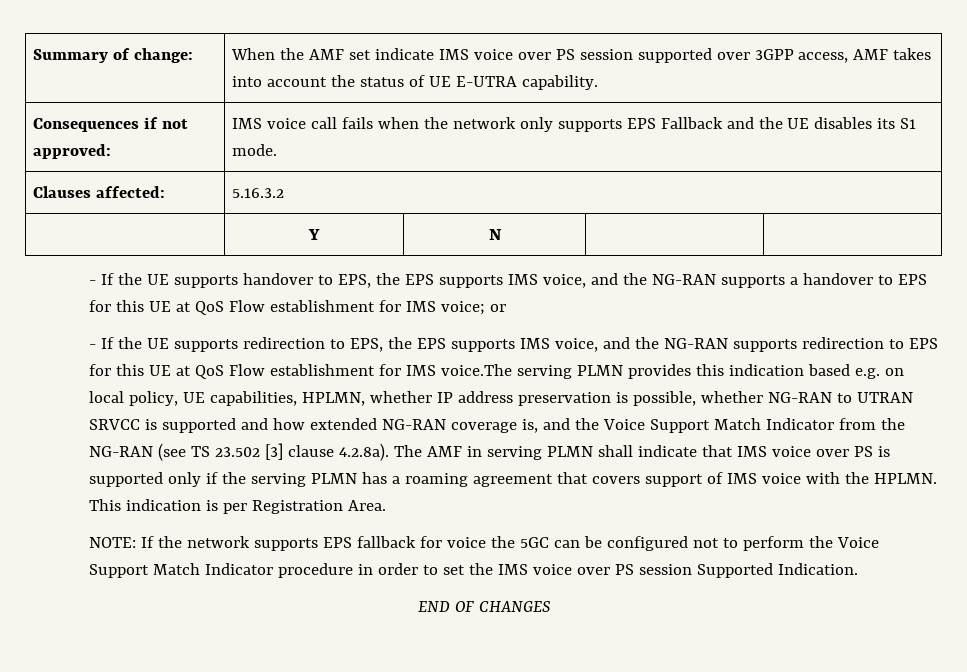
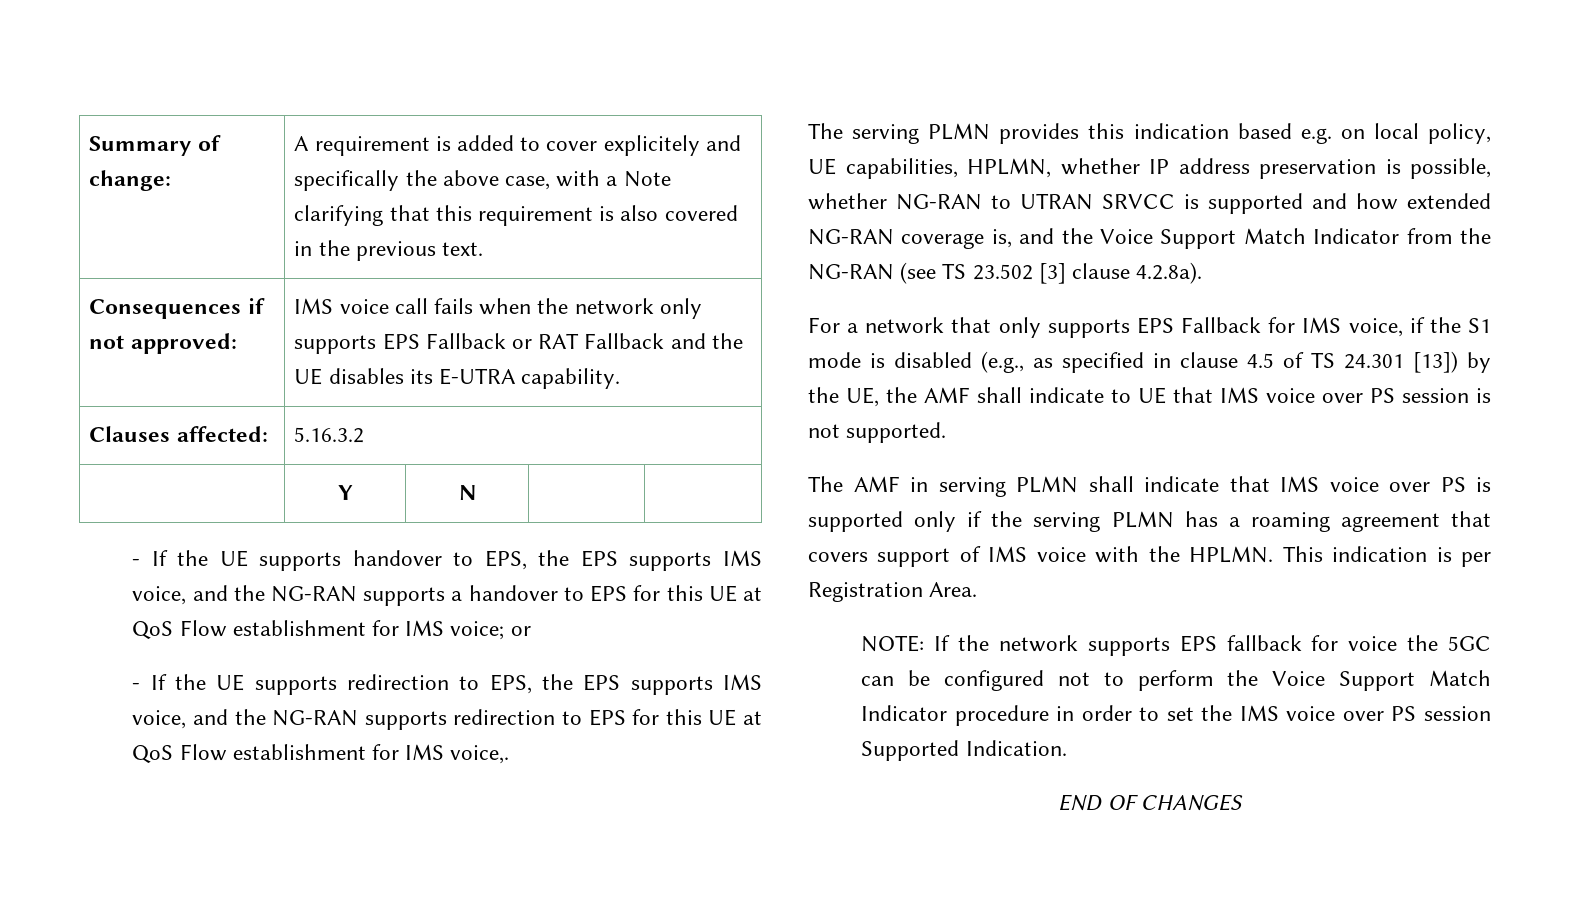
[230,48,932,63] [231,75,598,90] When the AMF set indicate IMS voice over PS session supported over 3GPP access, AMF takes into account the status of UE E-UTRA capability. -> [294,135,741,156] [294,170,671,191] [294,205,738,226] [294,240,484,261] A requirement is added to cover explicitely and specifically the above case, with a Note clarifying that this requirement is also covered in the previous text.
(723, 123) none -> [512,333,665,349] or RAT Fallback
[900,118,917,129] [231,144,277,156] S1 mode. -> [439,368,621,389] E-UTRA capability.
[440,364,512,376] voice.The -> [450,745,510,764] [808,123,843,139] voice,. // The
(389, 452) none -> [808,317,1491,338] [808,351,1491,373] [808,387,1491,407] [808,422,947,443] // For a network that only supports EPS Fallback for IMS voice, if the S1 mode is disabled (e.g., as specified in clause 4.5 of TS 24.301 [13]) by the UE, the AMF shall indicate to UE that IMS voice over PS session is not supported. //

